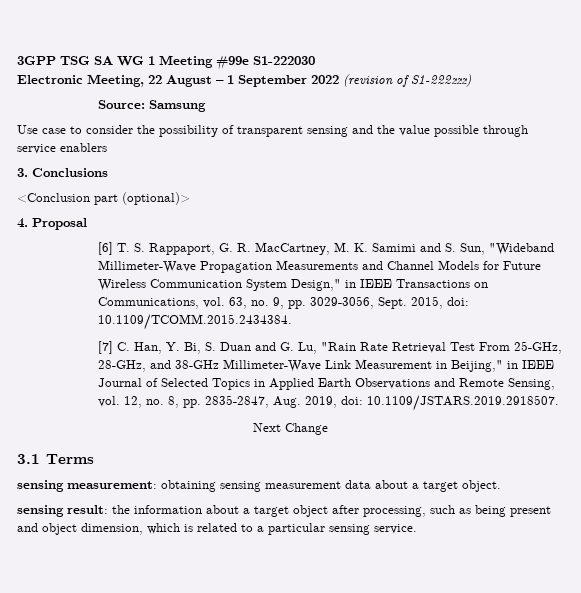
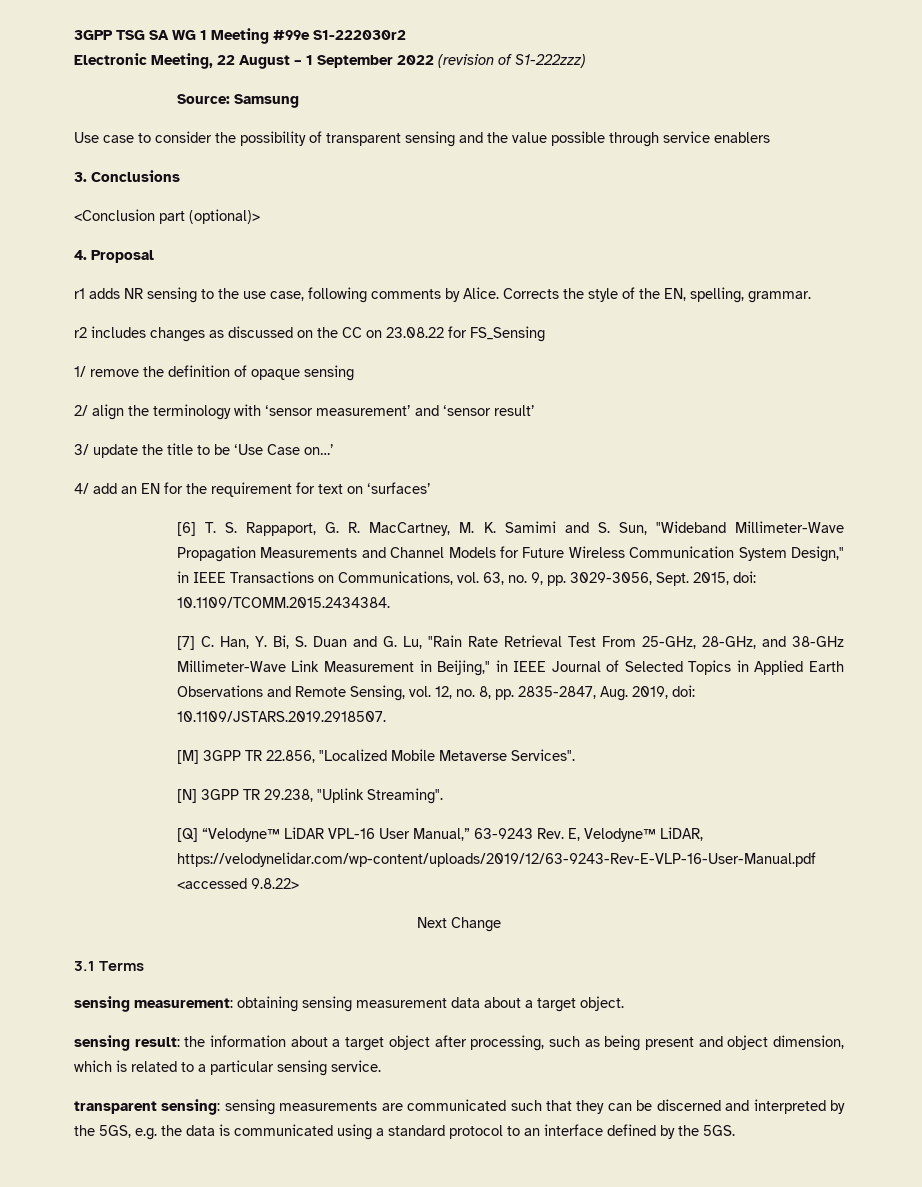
[253,56,315,65] S1-222030 -> [313,30,406,40] S1-222030r2
(87, 224) none -> [74,287,811,303] [74,326,545,342] [74,365,354,381] [74,404,535,420] [74,443,334,458] [74,482,431,497] // r1 adds NR sensing to the use case, following comments by Alice. Corrects the style of the EN, spelling, grammar. // r2 includes changes as discussed on the CC on 23.08.22 for FS_Sensing // 1/ remove the definition of opaque sensing // 2/ align the terminology with ‘sensor measurement’ and ‘sensor result’ // 3/ update the title to be ‘Use Case on…’ // 4/ add an EN for the requirement for text on ‘surfaces’
(560, 403) none -> [176,749,575,764] [176,788,443,804] [176,827,703,842] [176,852,816,867] [176,878,299,889] // [M] 3GPP TR 22.856, "Localized Mobile Metaverse Services". // [N] 3GPP TR 29.238, "Uplink Streaming". // [Q] “Velodyne™ LiDAR VPL-16 User Manual,” 63-9243 Rev. E, Velodyne™ LiDAR, https://velodynelidar.com/wp-content/uploads/2019/12/63-9243-Rev-E-VLP-16-User-Manual.pdf <accessed 9.8.22>
(417, 529) none -> [74,1099,846,1115] [74,1124,735,1140] // transparent sensing: sensing measurements are communicated such that they can be discerned and interpreted by the 5GS, e.g. the data is communicated using a standard protocol to an interface defined by the 5GS.

